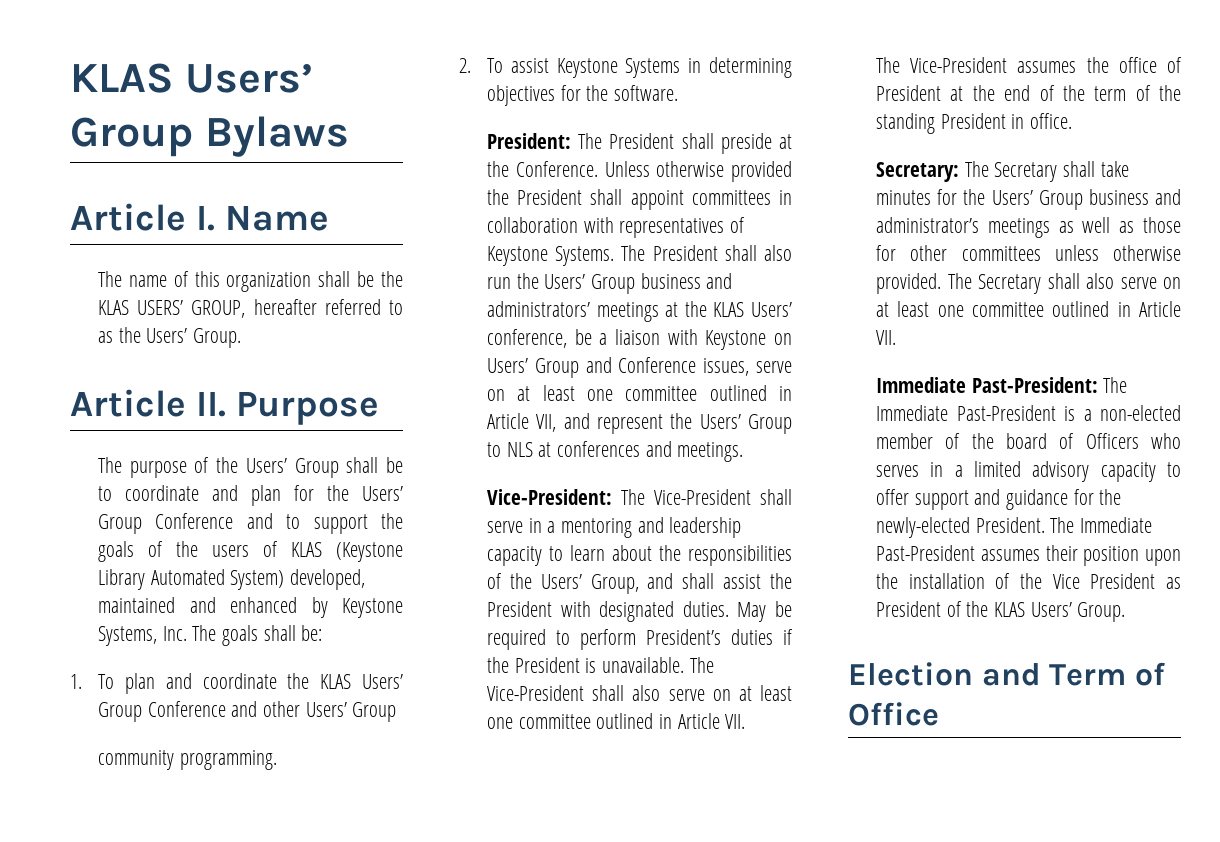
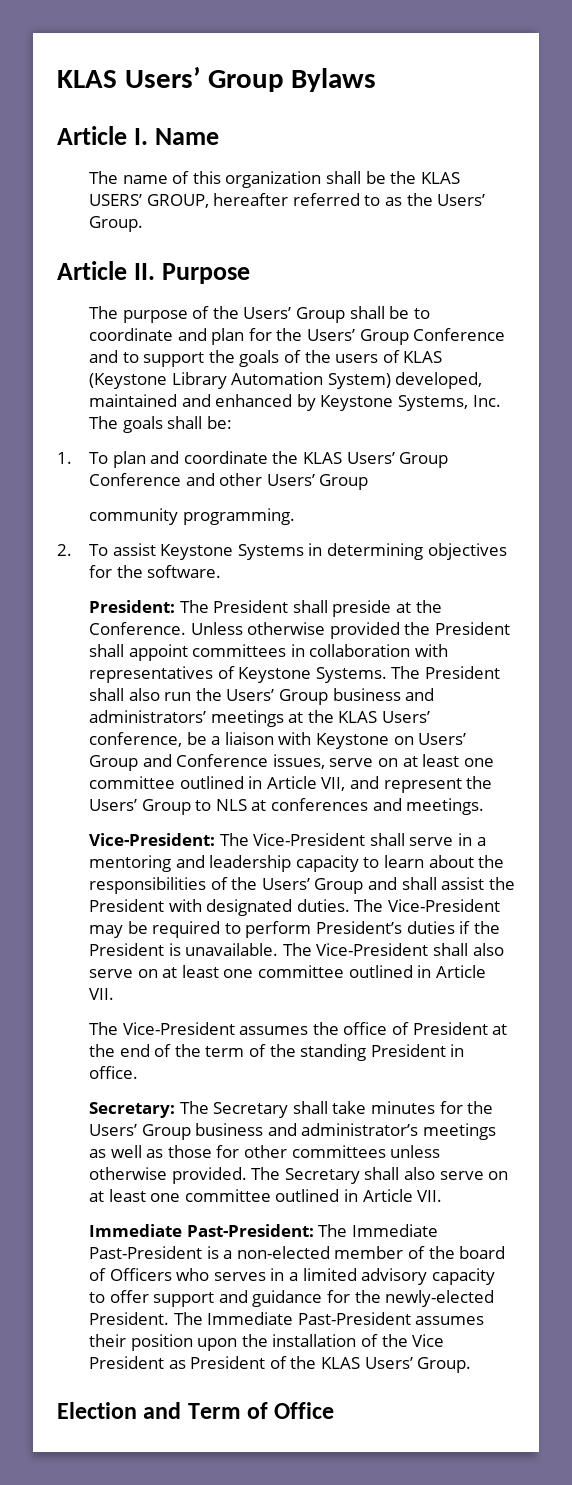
[150,569,225,585] Automated -> [231,372,324,385] Automation
[590,574,639,594] Group, -> [314,878,364,894] Group
[737,602,767,622] May -> [354,899,501,912] [89,925,124,938] The Vice-President may

